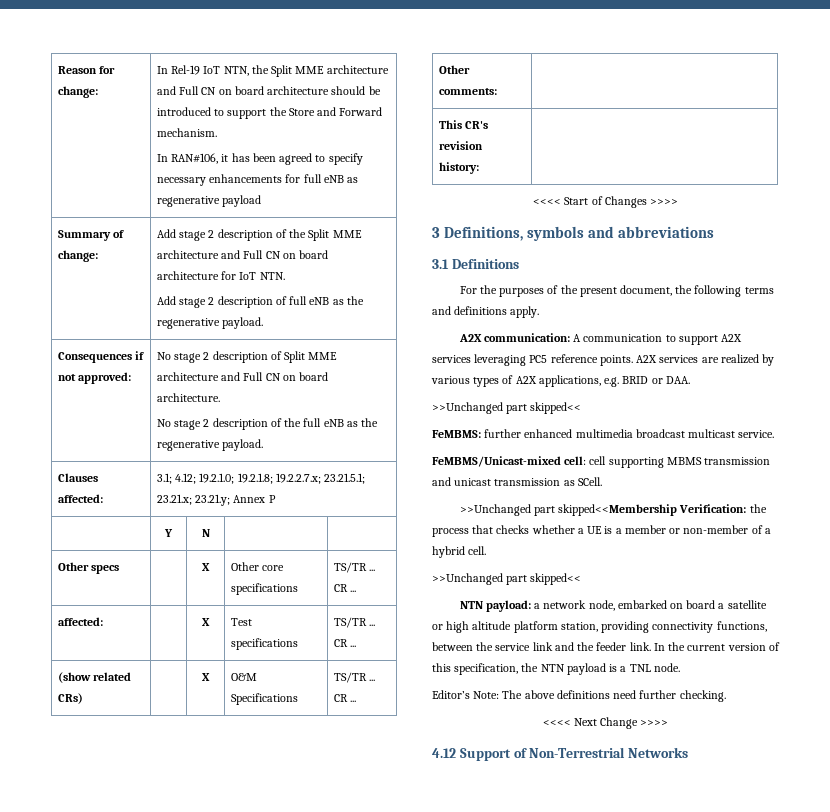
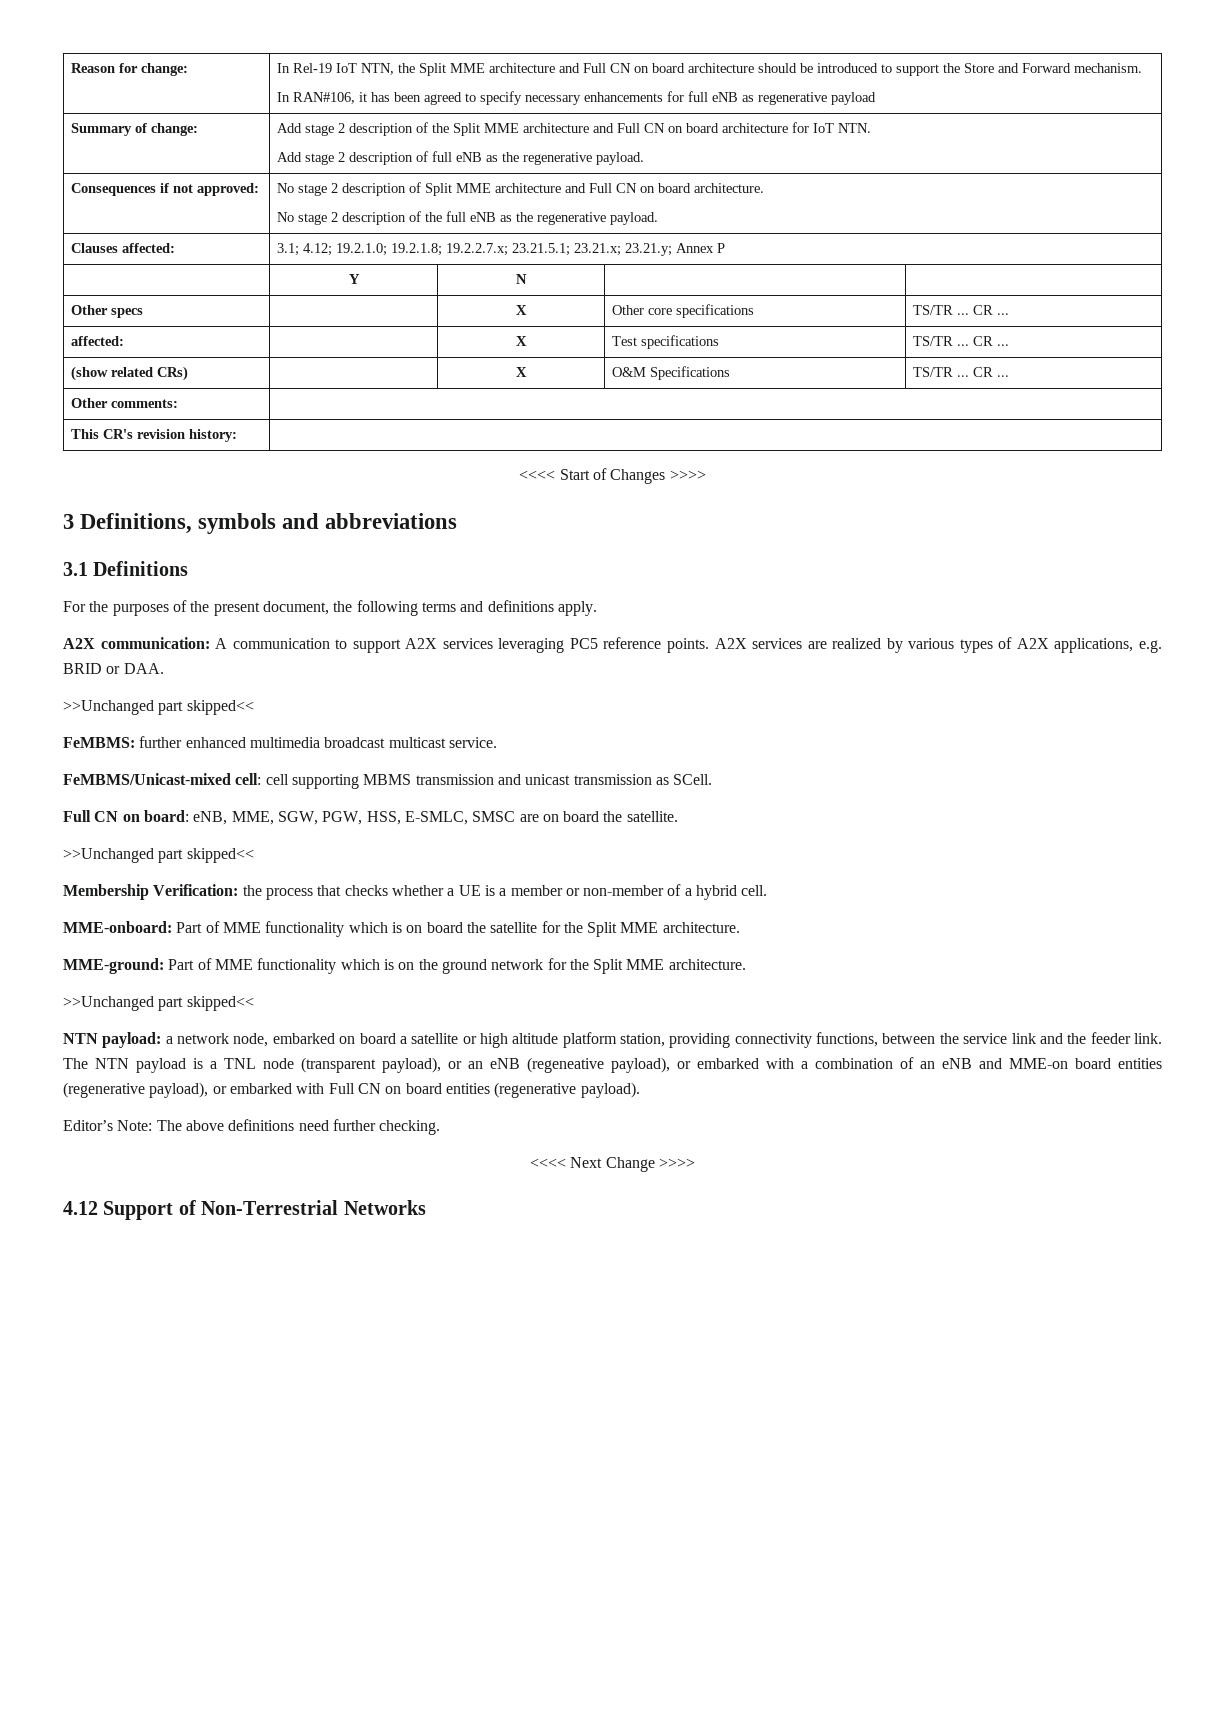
[459,504,678,516] // >>Unchanged part skipped<<Membership -> [63,810,678,825] [63,848,254,863] [63,884,149,900] // Full CN on board: eNB, MME, SGW, PGW, HSS, E-SMLC, SMSC are on board the satellite. // >>Unchanged part skipped<< // Membership
(487, 550) none -> [63,921,740,937] [63,958,746,974] // MME-onboard: Part of MME functionality which is on board the satellite for the Split MME architecture. // MME-ground: Part of MME functionality which is on the ground network for the Split MME architecture.
[653,642,780,651] [432,663,539,675] In the current version of this specification, the -> [63,1058,88,1069] The
[653,663,680,672] node. -> [263,1057,1162,1073] [63,1082,640,1098] node (transparent payload), or an eNB (regeneative payload), or embarked with a combination of an eNB and MME-on board entities (regenerative payload), or embarked with Full CN on board entities (regenerative payload).

